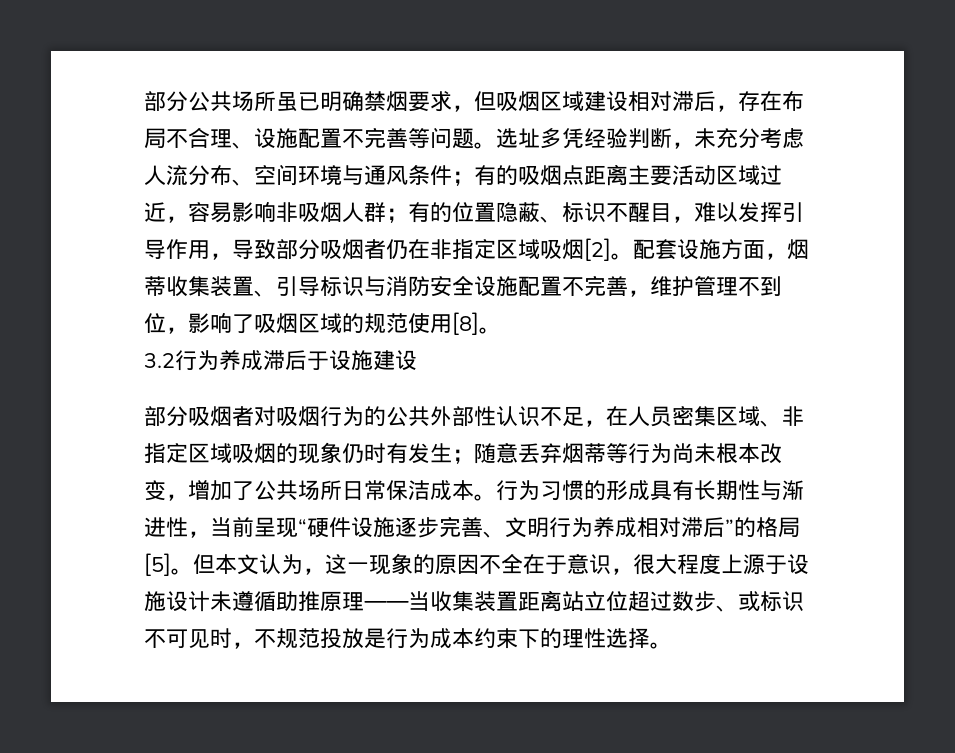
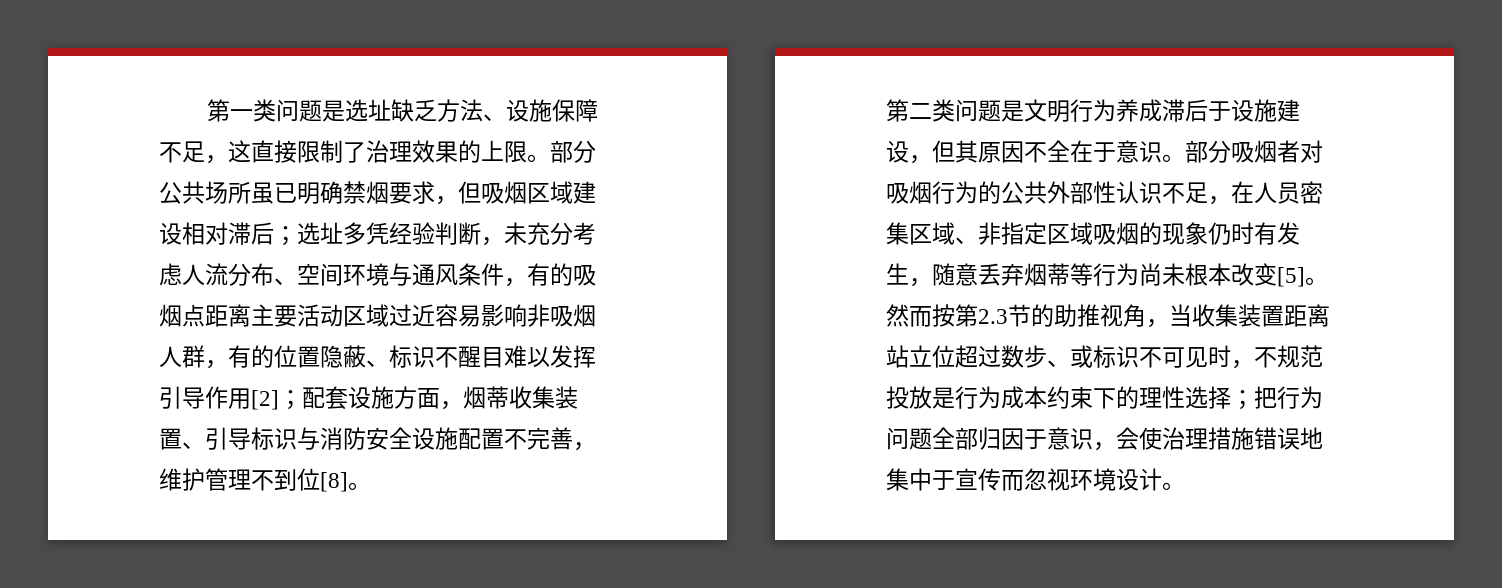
(144, 101) none -> [207,99,599,122] [159,140,550,164] 第一类问题是选址缺乏方法、设施保障不足，这直接限制了治理效果的上限。
[716,91,804,112] [144,127,496,149] ，存在布局不合理、设施配置不完善等问题。 -> [274,226,297,246] ；
[452,171,474,186] ； -> [504,278,527,287] ，
[166,216,188,223] ， -> (435, 315) none
[386,208,408,223] ； -> [205,360,228,369] ，
[672,216,694,223] ， -> (504, 357) none
[210,238,633,261] ，导致部分吸烟者仍在非指定区域吸烟[2]。 -> [251,390,302,410] [2]；
[166,312,501,335] [144,353,175,368] ，影响了吸烟区域的规范使用[8]。 // 3.2 -> [320,472,371,492] [886,99,1070,122] [8]。 // 第二类问题是文明
(417, 360) // -> [909,140,1185,164] ，但其原因不全在于意识。
[452,449,474,464] ； -> [909,278,932,287] ，
[166,480,804,501] [144,516,800,538] [144,553,809,576] [144,591,409,612] ，增加了公共场所日常保洁成本。行为习惯的形成具有长期性与渐进性，当前呈现“硬件设施逐步完善、文明行为养成相对滞后”的格局[5]。但本文认为，这一现象的原因不全在于意识，很大程度上源于设施设计未遵循助推原理—— -> [1277,267,1328,287] [886,304,1169,328] [5]。然而按第2.3节的助推视角，
(650, 638) none -> [1231,386,1323,410] [886,427,1323,451] [886,468,1162,491] ；把行为问题全部归因于意识，会使治理措施错误地集中于宣传而忽视环境设计

